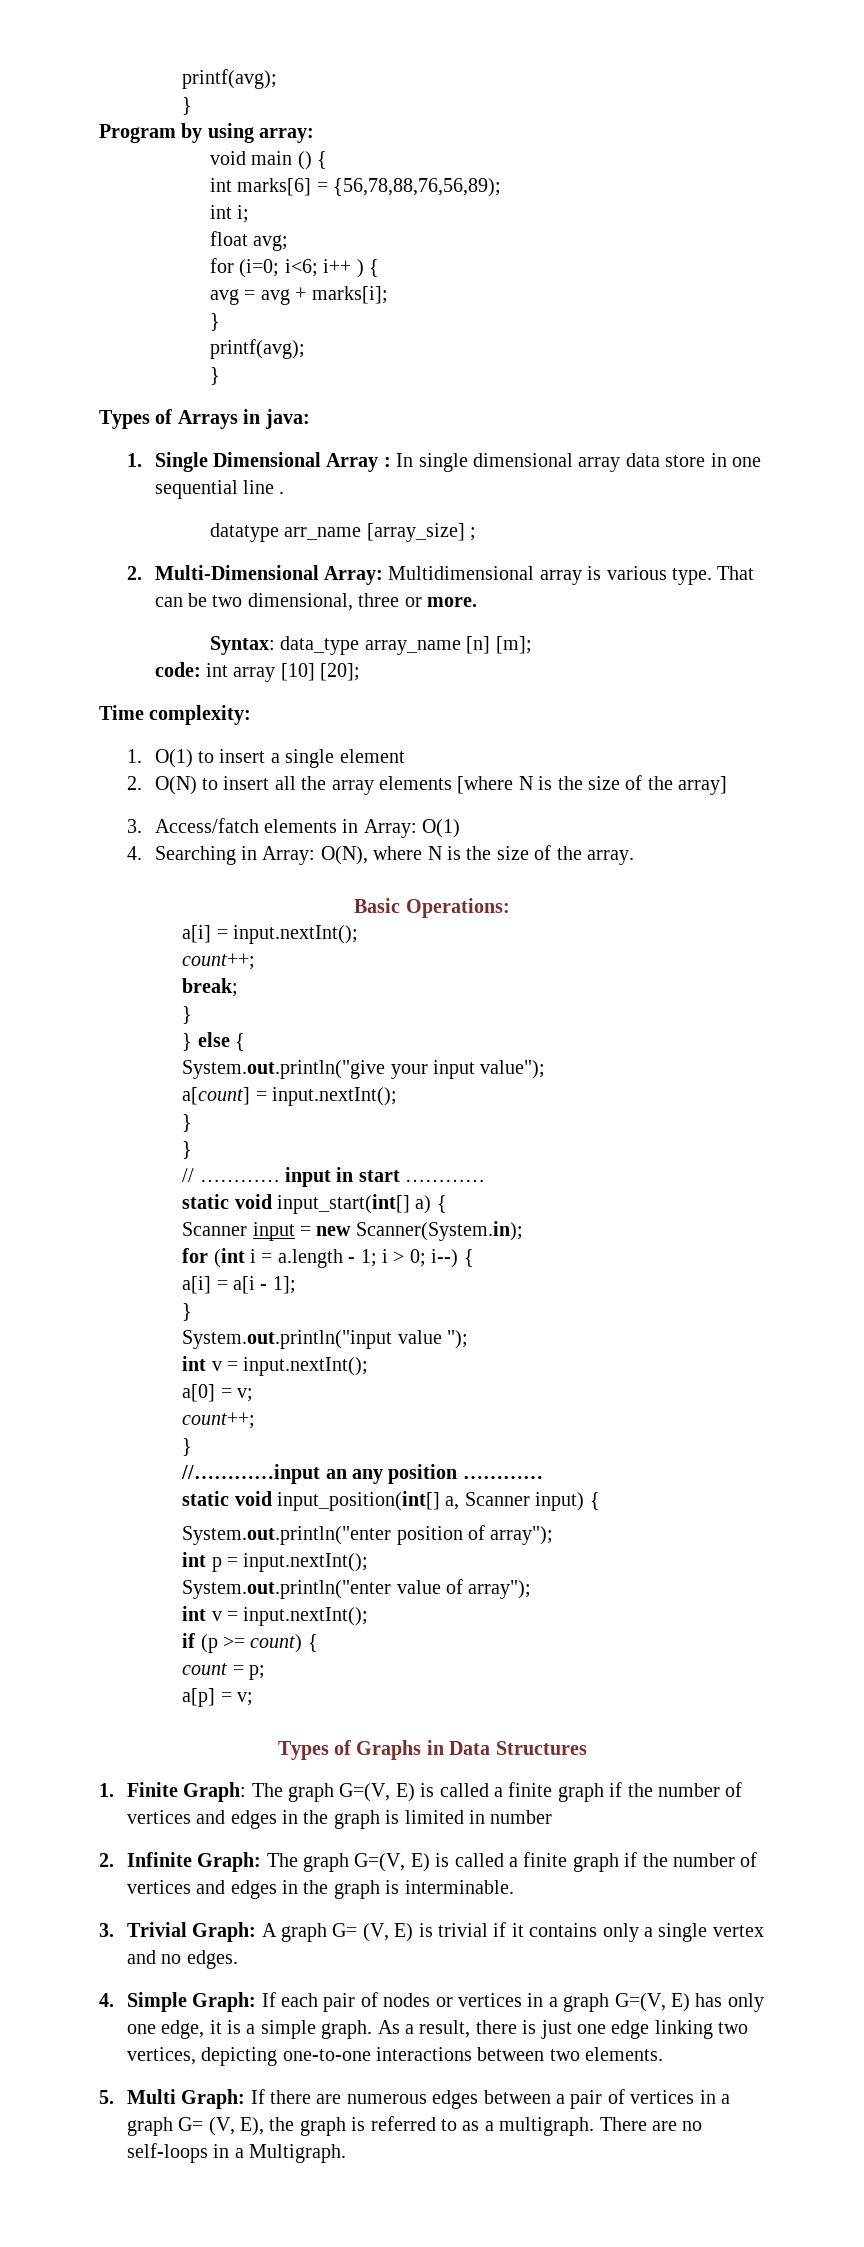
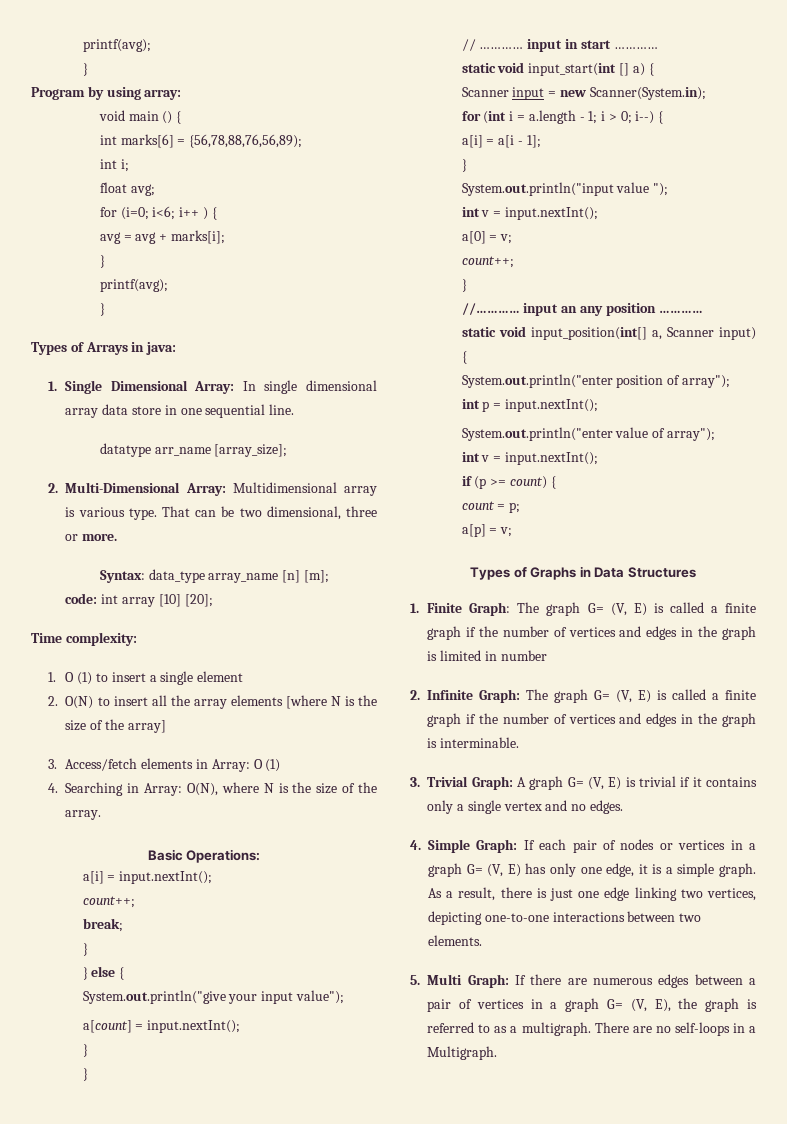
[326,453,391,472] Array : -> [194,381,235,394] Array:
[242,480,285,494] line . -> [269,404,295,415] line.
[366,523,477,542] [array_size] ; -> [214,444,288,457] [array_size];
[154,749,193,768] O(1) -> [65,672,93,685] O (1)
[154,818,259,833] Access/fatch -> [65,758,138,771] Access/fetch
[422,819,461,838] O(1) -> [253,759,281,772] O (1)
[277,1194,411,1214] input_start(int[] -> [528,63,630,76] input_start(int []
[181,1464,321,1484] //…………input -> [461,303,559,316] //………… input
[339,1783,391,1802] G=(V, -> [587,603,627,616] G= (V,
[354,1853,406,1872] G=(V, -> [594,690,633,703] G= (V,
[614,1993,666,2012] G=(V, -> [466,864,504,877] G= (V,

